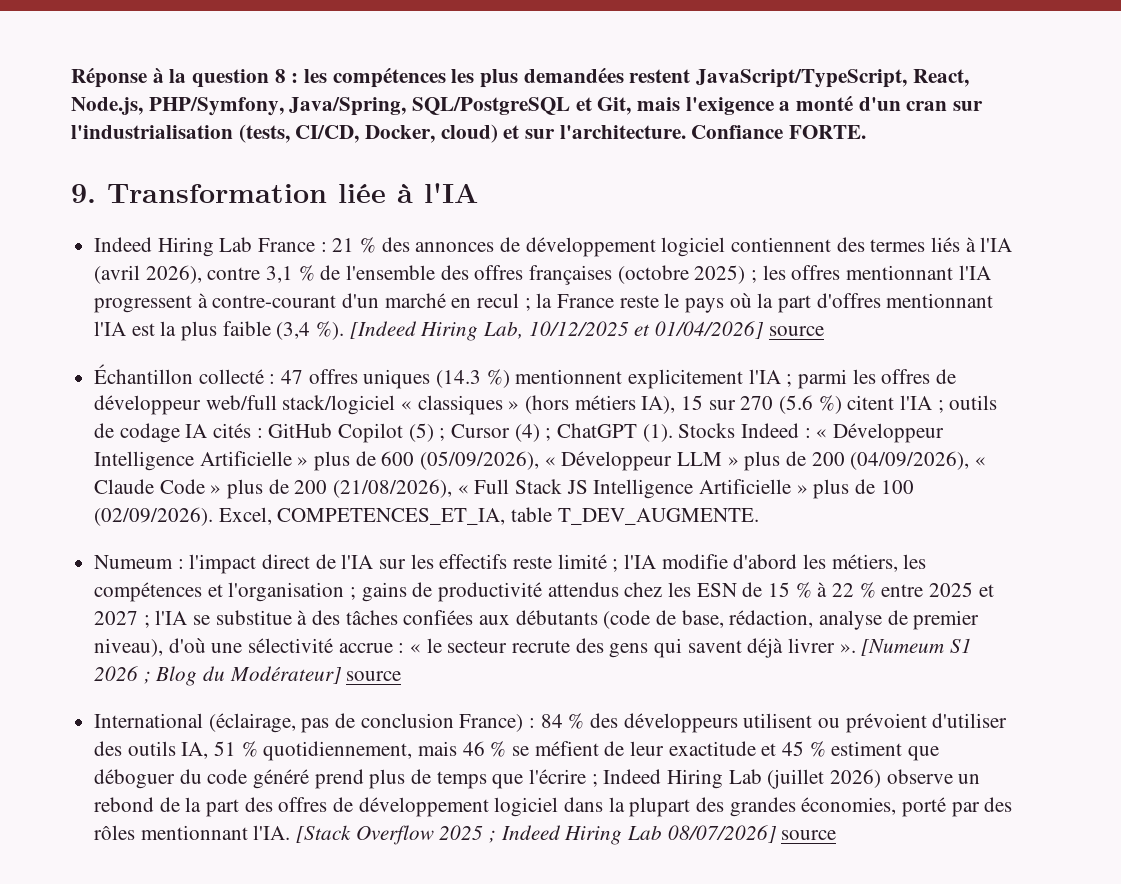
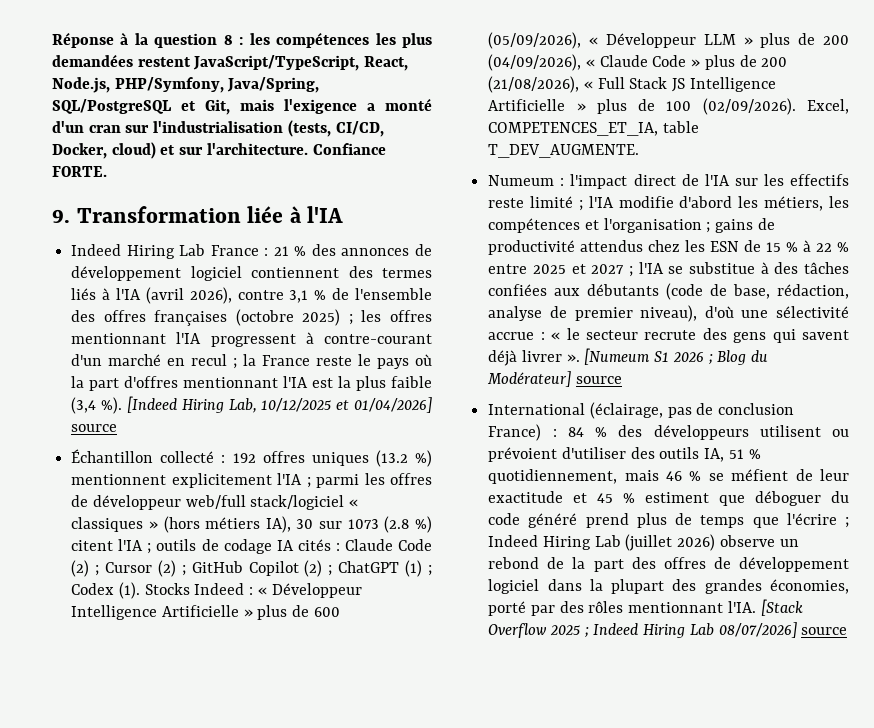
[281,370,304,384] 47 -> [232,453,256,463] 192
[436,370,482,388] (14.3 -> [375,450,408,467] (13.2
[681,395,814,414] 15 sur 270 (5.6 -> [296,516,410,533] 30 sur 1073 (2.8
[268,423,638,443] GitHub Copilot (5) ; Cursor (4) ; ChatGPT -> [344,539,432,551] [71,560,432,577] [71,583,115,595] Claude Code (2) ; Cursor (2) ; GitHub Copilot (2) ; ChatGPT (1) ; Codex

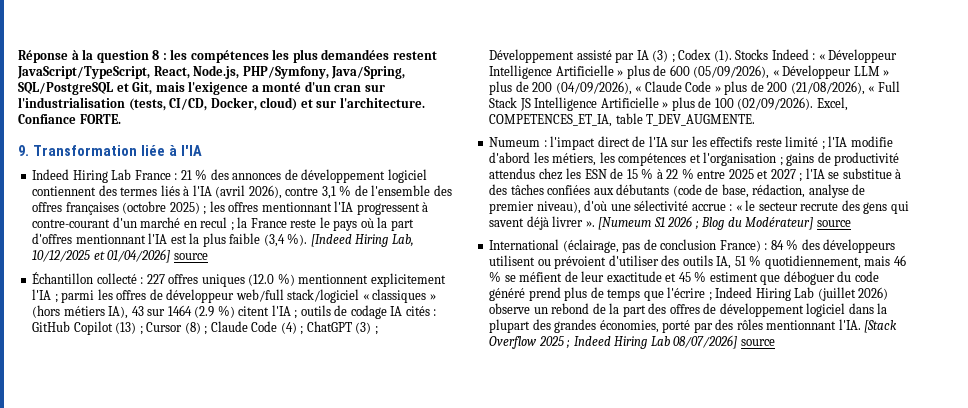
[232,453,256,463] 192 -> [146,274,165,284] 227
[375,450,408,467] (13.2 -> [248,274,275,286] (12.0
[296,516,410,533] 30 sur 1073 (2.8 -> [131,305,215,318] 43 sur 1464 (2.9
[344,539,432,551] [71,560,423,577] Claude Code (2) ; Cursor (2) ; GitHub Copilot (2) ; ChatGPT (1) -> [32,321,378,335] [489,49,669,63] GitHub Copilot (13) ; Cursor (8) ; Claude Code (4) ; ChatGPT (3) ; Développement assisté par IA (3)

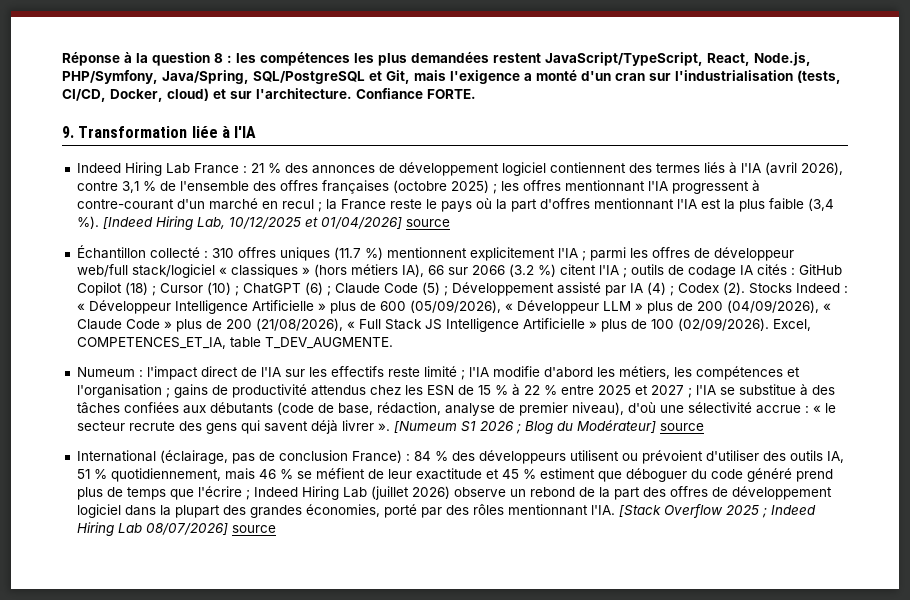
[146,274,165,284] 227 -> [211,248,234,258] 310
[248,274,275,286] (12.0 -> [333,247,361,260] (11.7
[131,305,215,318] 43 sur 1464 (2.9 -> [427,264,534,277] 66 sur 2066 (3.2
[115,322,137,334] (13) -> [124,282,148,295] (18)
[184,321,372,335] (8) ; Claude Code (4) ; ChatGPT (3) -> [206,282,440,296] (10) ; ChatGPT (6) ; Claude Code (5)
[652,50,669,62] (3) -> [646,282,666,295] (4)
[713,50,732,62] (1). -> [722,282,745,295] (2).

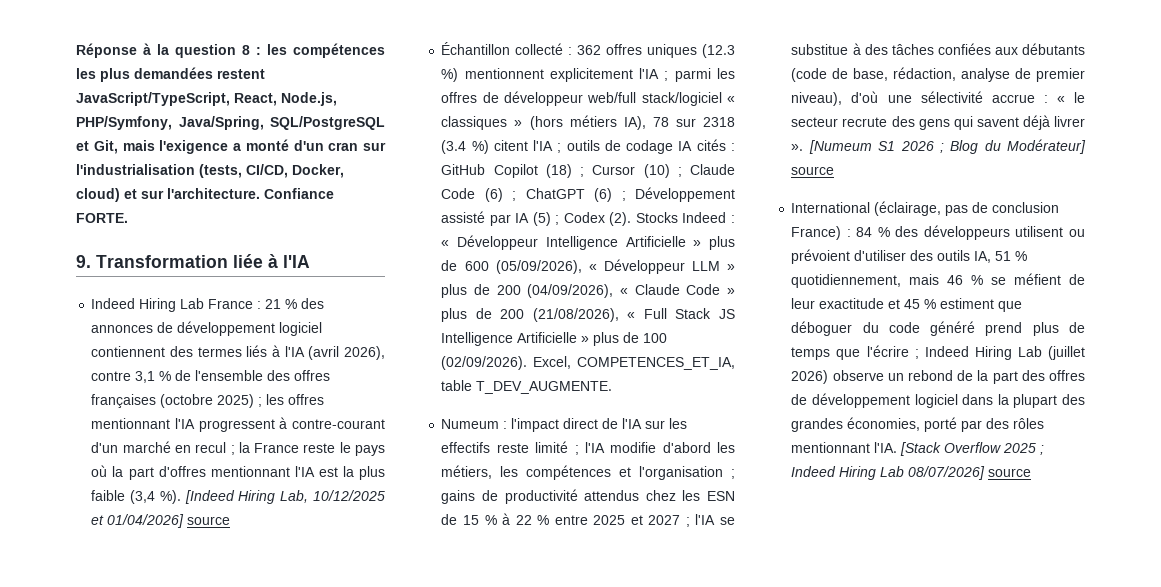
[211,248,234,258] 310 -> [577,45,602,55] 362
[333,247,361,260] (11.7 -> [702,44,735,58] (12.3
[427,264,534,277] 66 sur 2066 (3.2 -> [652,117,735,127] [441,140,467,154] 78 sur 2318 (3.4
[242,282,440,296] ChatGPT (6) ; Claude Code (5) -> [690,164,735,175] [441,188,613,202] Claude Code (6) ; ChatGPT (6)
[646,282,666,295] (4) -> [532,212,551,226] (5)

